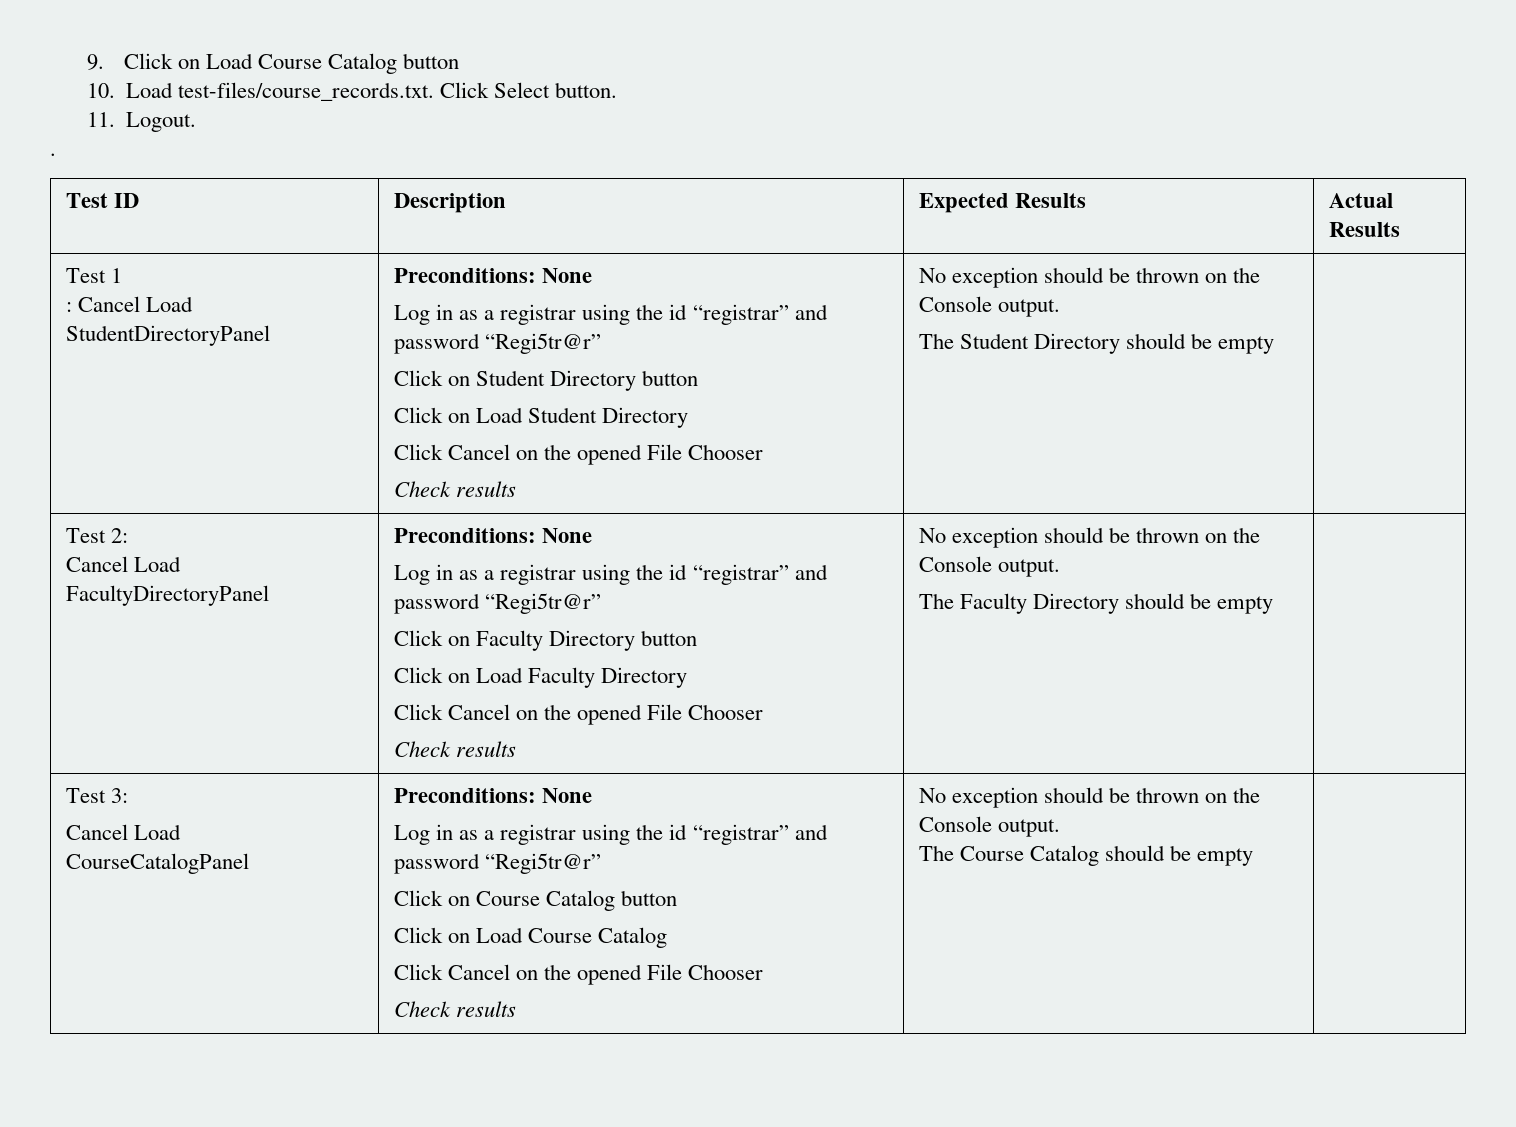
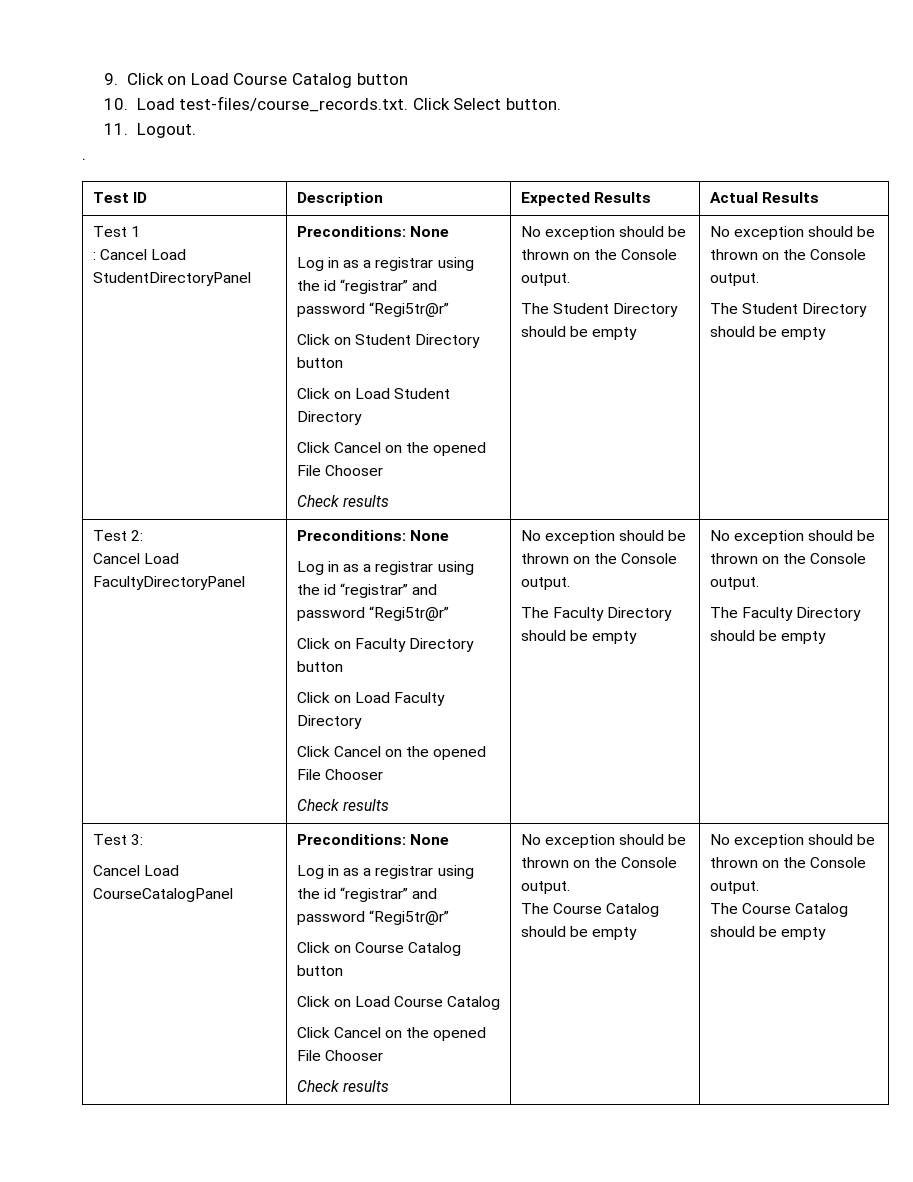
(1275, 345) none -> [709,226,876,240] [709,249,867,260] [709,273,759,286] [709,303,867,317] [709,326,826,340] No exception should be thrown on the Console output. // The Student Directory should be empty
(1274, 605) none -> [709,530,876,544] [709,553,867,564] [709,577,759,590] [709,607,861,621] [709,630,826,644] No exception should be thrown on the Console output. // The Faculty Directory should be empty
(1254, 857) none -> [709,834,876,848] [709,857,867,868] [709,881,759,894] [709,903,848,917] [709,926,826,940] No exception should be thrown on the Console output. // The Course Catalog should be empty

